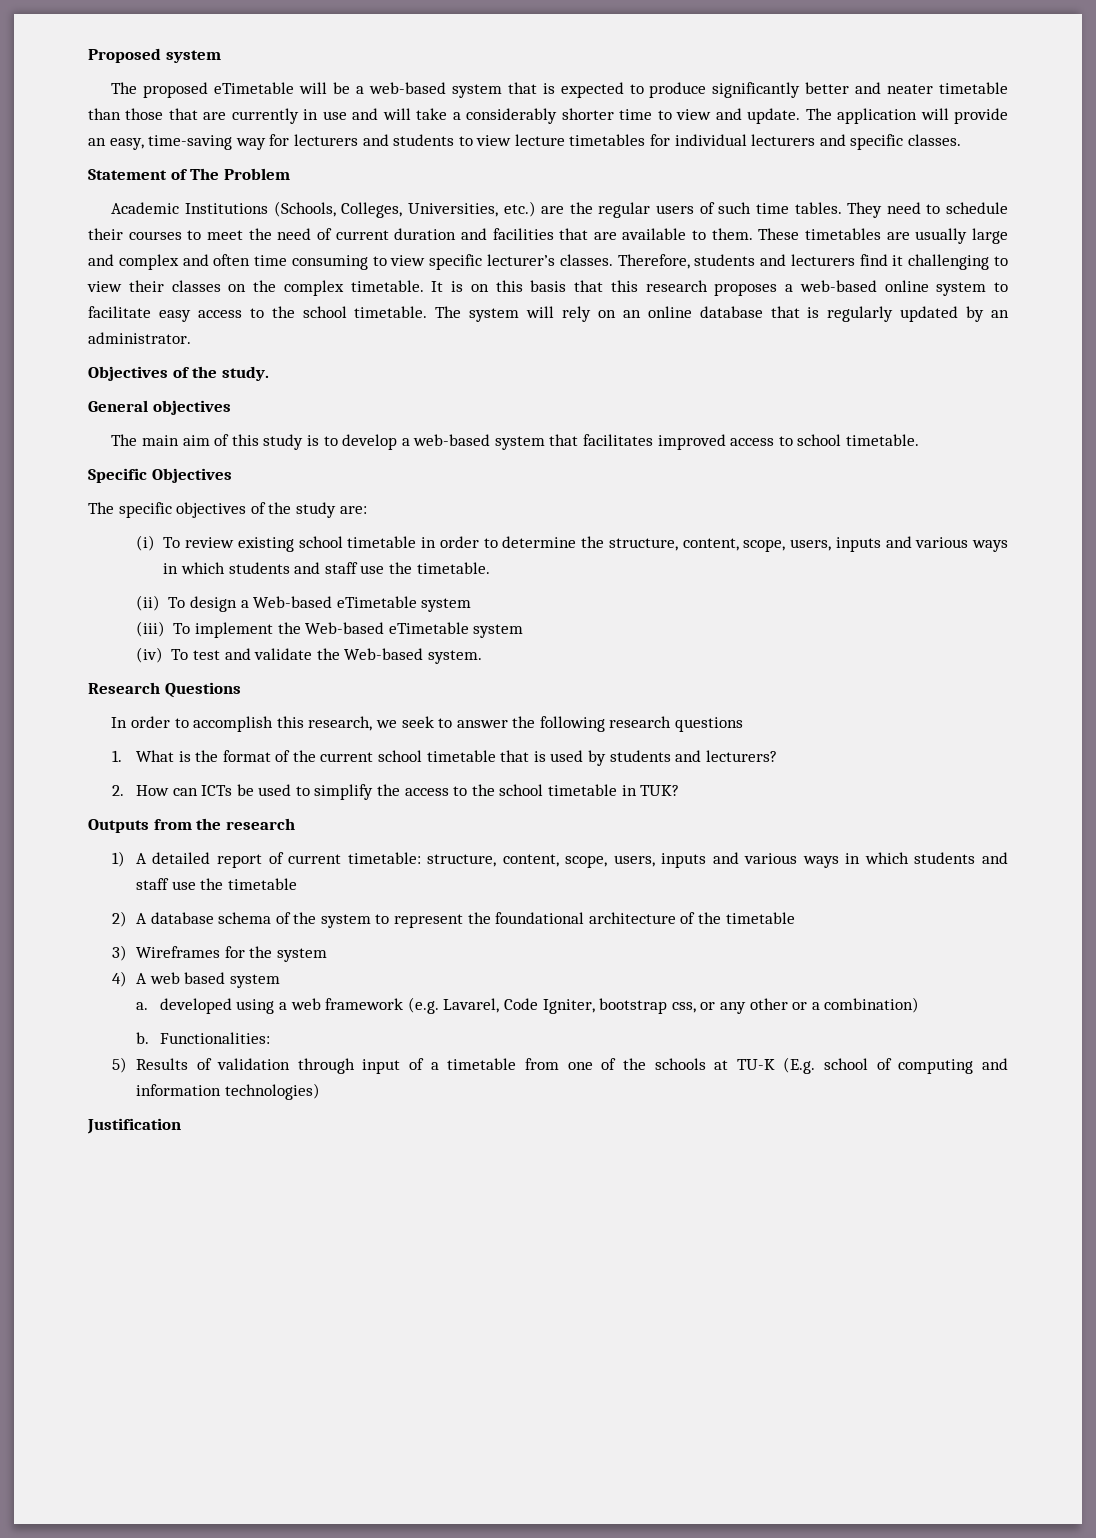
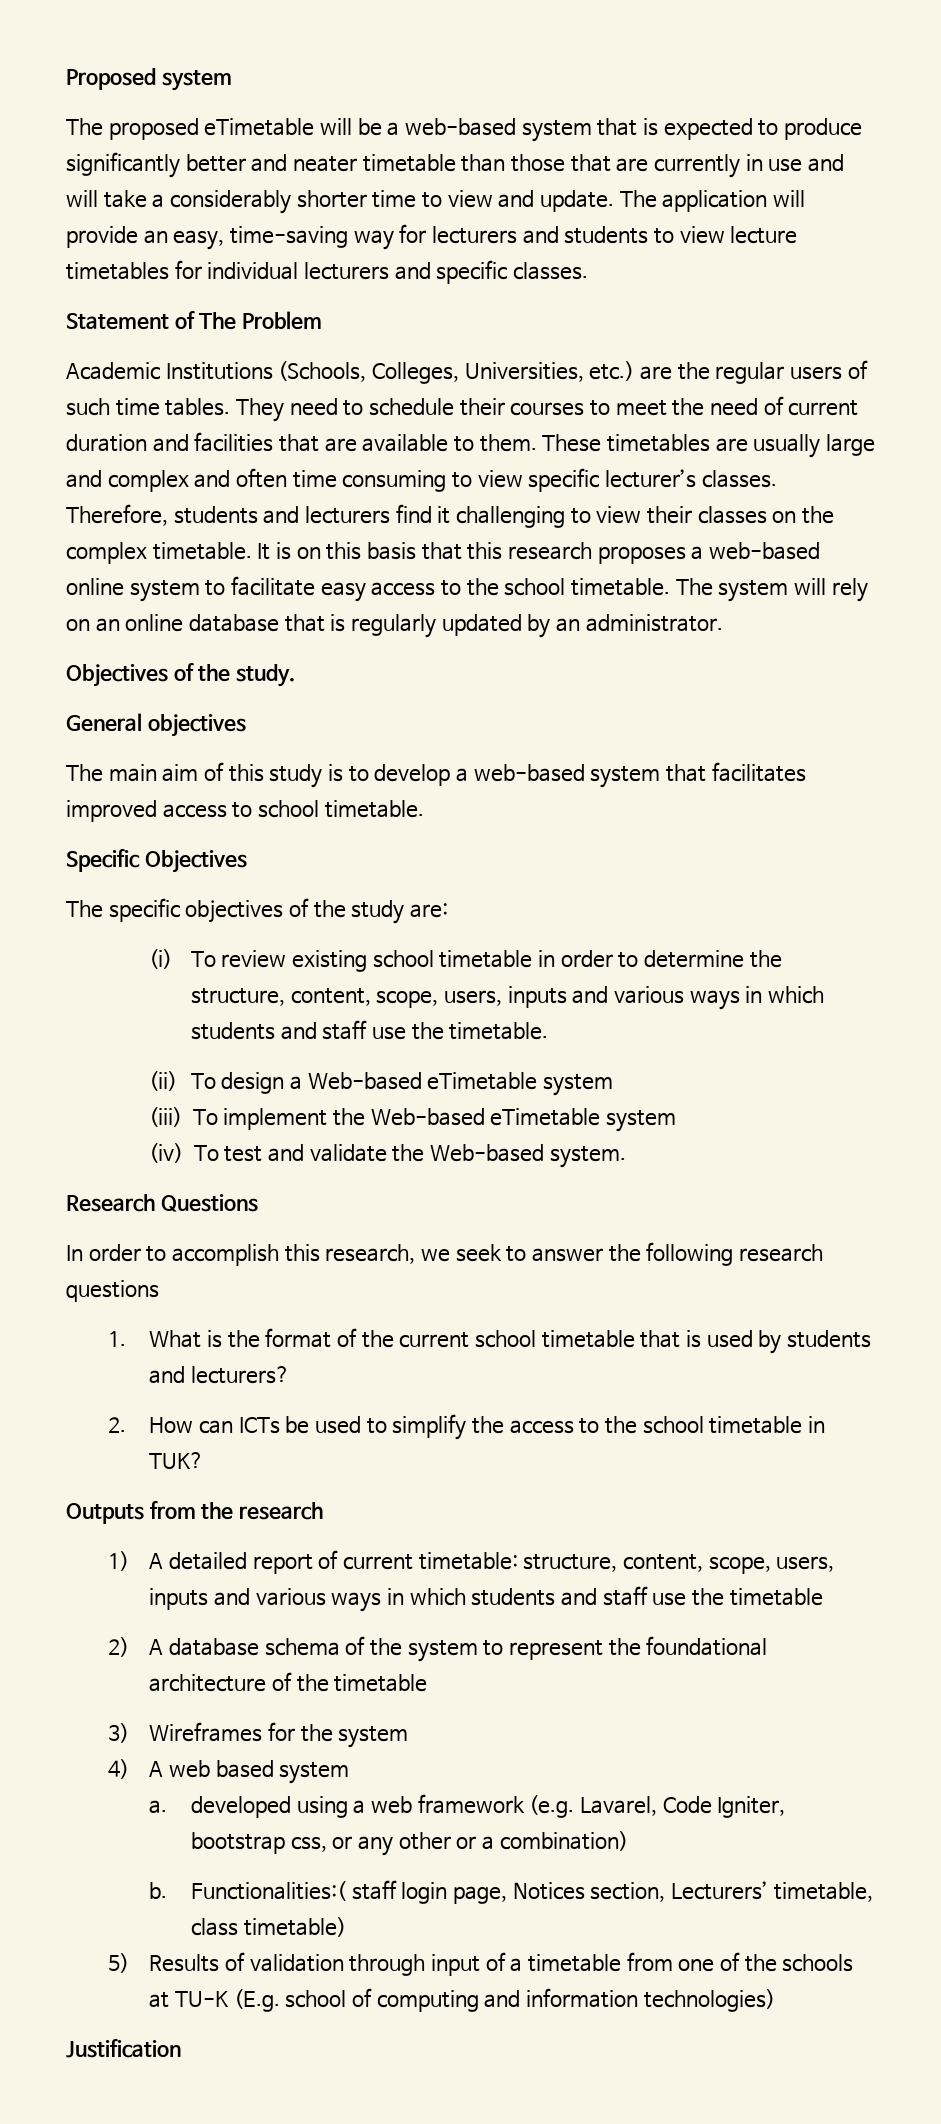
[159,1032,270,1044] Functionalities: -> [190,1880,873,1904] [190,1917,346,1937] Functionalities:( staff login page, Notices section, Lecturers’ timetable, class timetable)

